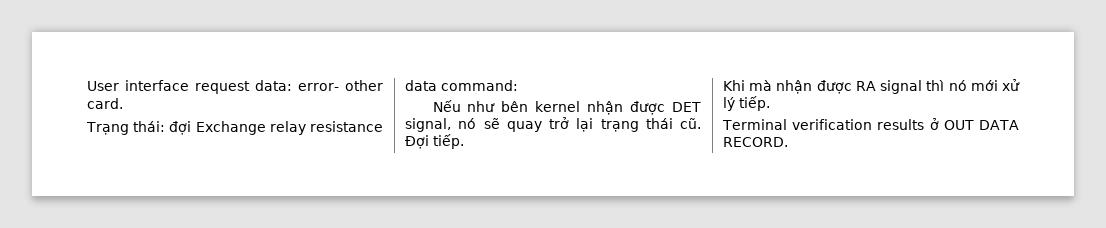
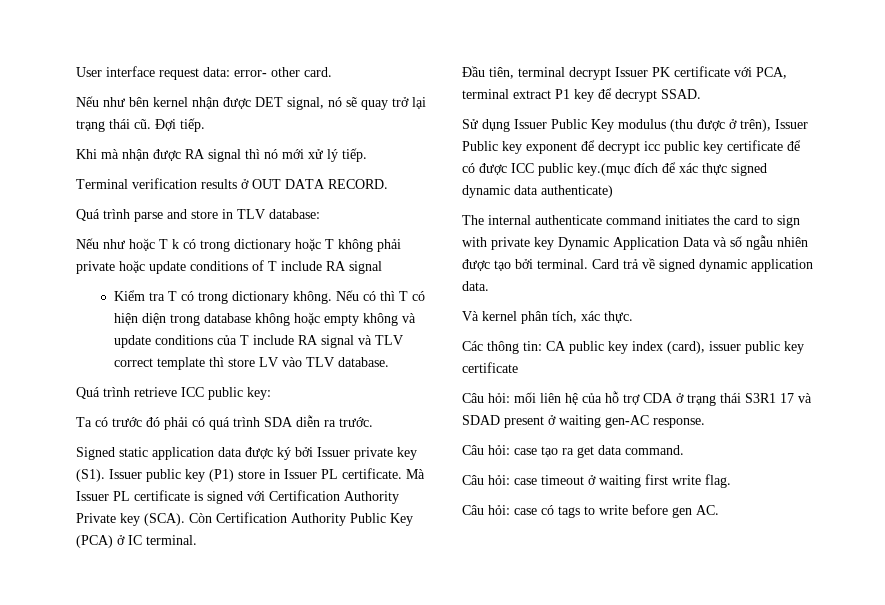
[86,121,383,135] [405,80,518,91] // Trạng thái: đợi Exchange relay resistance data command: -> (332, 72) none
(788, 142) none -> [76,209,320,222] [76,238,401,252] [76,260,382,274] [113,290,425,304] [113,312,416,326] [113,335,403,348] [113,357,389,370] [76,387,271,400] [76,415,373,430] [76,447,417,460] [76,468,425,482] [76,490,399,504] [76,512,413,526] [76,535,197,548] [462,66,787,80] [462,88,701,102] [462,119,808,132] [462,140,801,154] [462,162,767,176] [462,185,613,198] [462,215,800,228] [462,235,808,250] [462,258,813,272] [462,281,489,291] [462,311,633,324] [462,341,804,354] [462,362,518,373] [462,391,812,406] [462,415,705,428] [462,445,684,458] [462,474,731,488] [462,504,719,518] // Quá trình parse and store in TLV database: // Nếu như hoặc T k có trong dictionary hoặc T không phải private hoặc update conditions of T include RA signal // Kiểm tra T có trong dictionary không. Nếu có thì T có hiện diện trong database không hoặc empty không và update conditions của T include RA signal và TLV correct template thì store LV vào TLV database. // Quá trình retrieve ICC public key: // Ta có trước đó phải có quá trình SDA diễn ra trước. // Signed static application data được ký bởi Issuer private key (S1). Issuer public key (P1) store in Issuer PL certificate. Mà Issuer PL certificate is signed với Certification Authority Private key (SCA). Còn Certification Authority Public Key (PCA) ở IC terminal. // Đầu tiên, terminal decrypt Issuer PK certificate với PCA, terminal extract P1 key để decrypt SSAD. // Sử dụng Issuer Public Key modulus (thu được ở trên), Issuer Public key exponent để decrypt icc public key certificate để có được ICC public key.(mục đích để xác thực signed dynamic data authenticate) // The internal authenticate command initiates the card to sign with private key Dynamic Application Data và số ngẫu nhiên được tạo bởi terminal. Card trả về signed dynamic application data. // Và kernel phân tích, xác thực. // Các thông tin: CA public key index (card), issuer public key certificate // Câu hỏi: mối liên hệ của hỗ trợ CDA ở trạng thái S3R1 17 và SDAD present ở waiting gen-AC response. // Câu hỏi: case tạo ra get data command. // Câu hỏi: case timeout ở waiting first write flag. // Câu hỏi: case có tags to write before gen AC.

